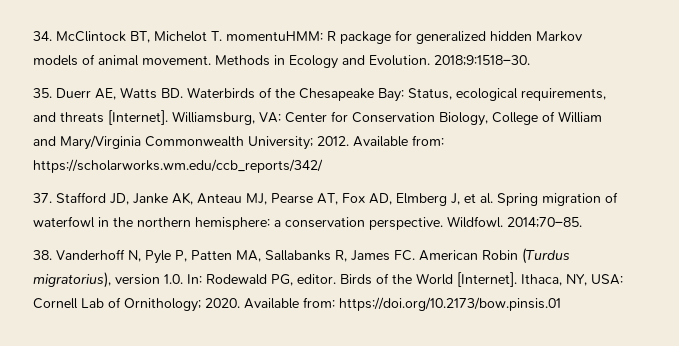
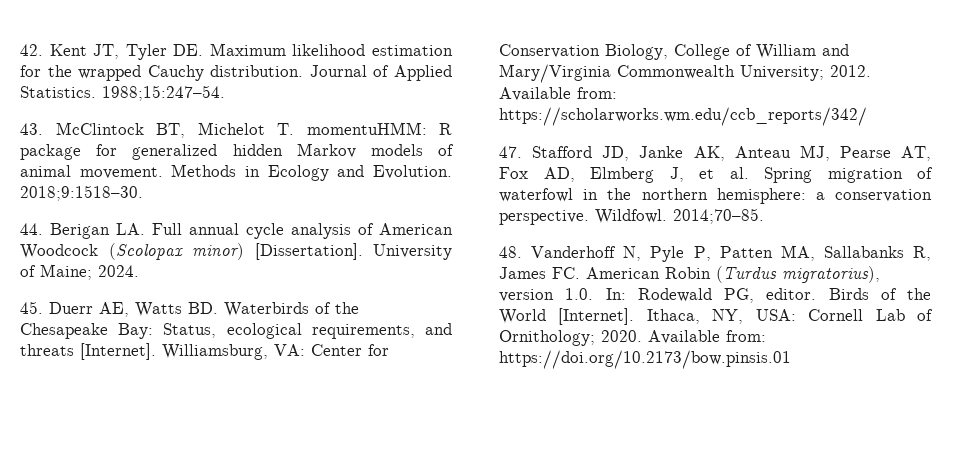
[33,31,52,41] 34. -> [20,43,453,60] [20,65,452,81] [20,85,225,101] [20,123,43,135] 42. Kent JT, Tyler DE. Maximum likelihood estimation for the wrapped Cauchy distribution. Journal of Applied Statistics. 1988;15:247–54. // 43.
[33,88,52,98] 35. -> [20,223,453,239] [20,243,452,260] [20,264,139,280] [20,301,43,314] 44. Berigan LA. Full annual cycle analysis of American Woodcock (Scolopax minor) [Dissertation]. University of Maine; 2024. // 45.
[33,193,52,203] 37. -> [499,146,522,158] 47.
[33,250,52,260] 38. -> [499,246,522,258] 48.

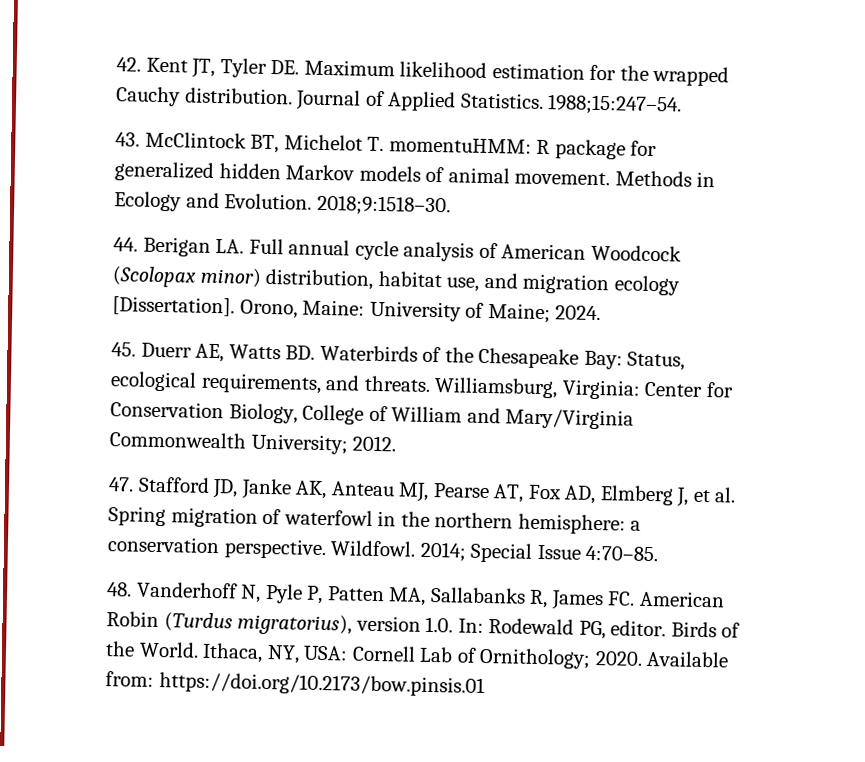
[254,243,363,260] [Dissertation]. -> [265,268,680,296] [112,296,366,319] distribution, habitat use, and migration ecology [Dissertation]. Orono, Maine:
[20,343,305,360] threats [Internet]. Williamsburg, VA: -> [363,375,641,400] threats. Williamsburg, Virginia:
[499,87,617,101] [499,107,867,126] Available from: https://scholarworks.wm.edu/ccb_reports/342/ -> (397, 443) none
[673,208,764,224] 2014;70–85. -> [419,541,659,563] 2014; Special Issue 4:70–85.
[499,308,635,325] World [Internet]. -> [138,641,199,658] World.

